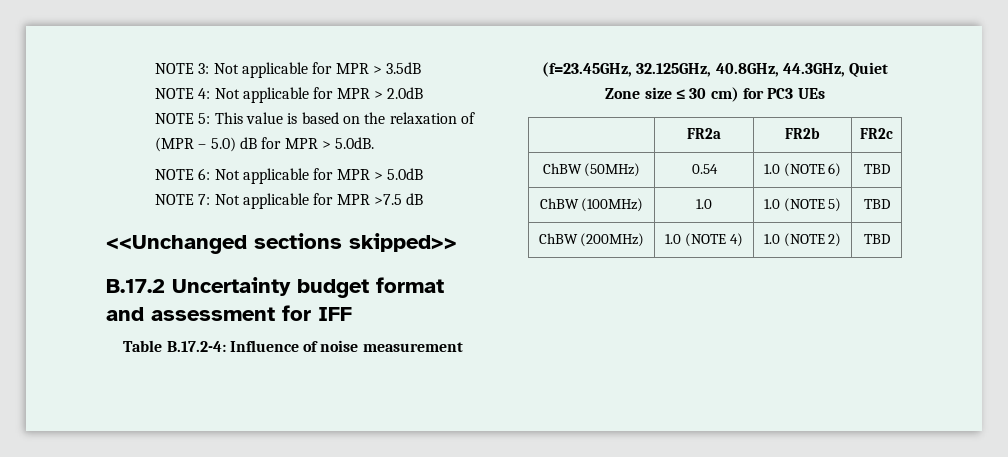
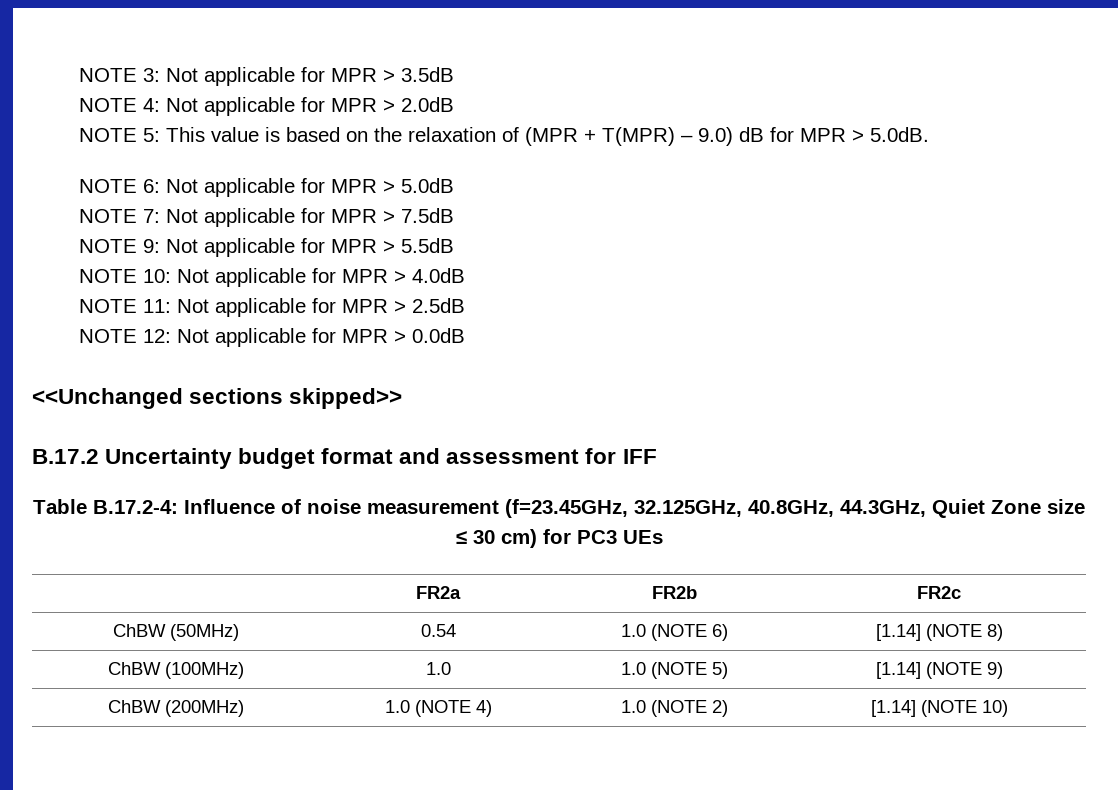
[198,137,236,152] – 5.0) -> [583,127,733,146] + T(MPR) – 9.0)
[373,193,424,205] >7.5 dB -> [382,208,454,223] [78,238,454,257] [78,268,465,287] [78,298,465,317] [78,328,465,347] > 7.5dB // NOTE 9: Not applicable for MPR > 5.5dB // NOTE 10: Not applicable for MPR > 4.0dB // NOTE 11: Not applicable for MPR > 2.5dB // NOTE 12: Not applicable for MPR > 0.0dB
[863,164,890,174] TBD -> [875,624,1003,641] [1.14] (NOTE 8)
[863,199,890,209] TBD -> [875,662,1003,679] [1.14] (NOTE 9)
[863,234,890,244] TBD -> [870,700,1008,717] [1.14] (NOTE 10)

